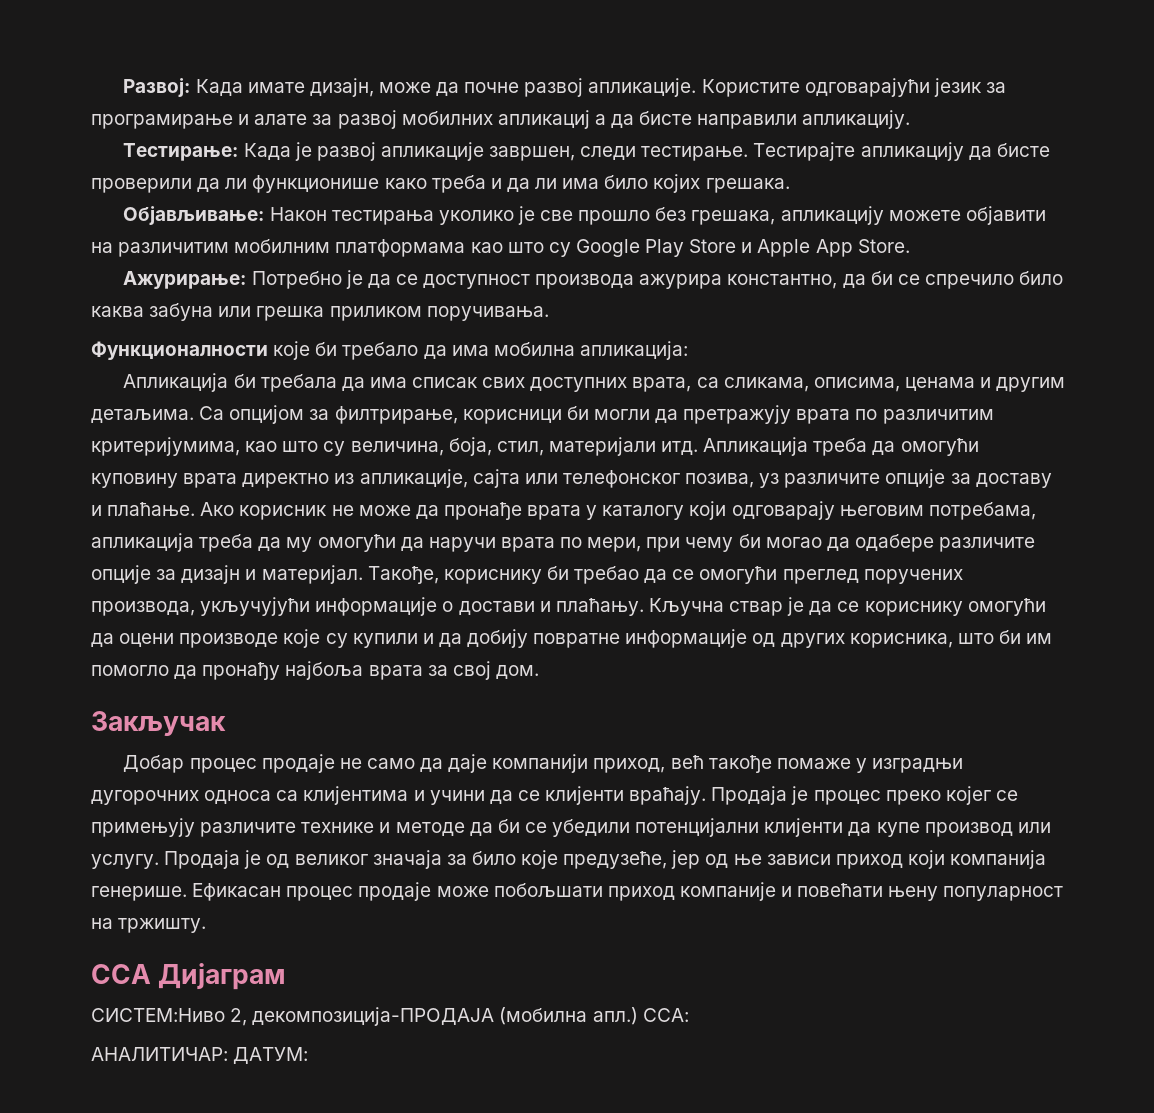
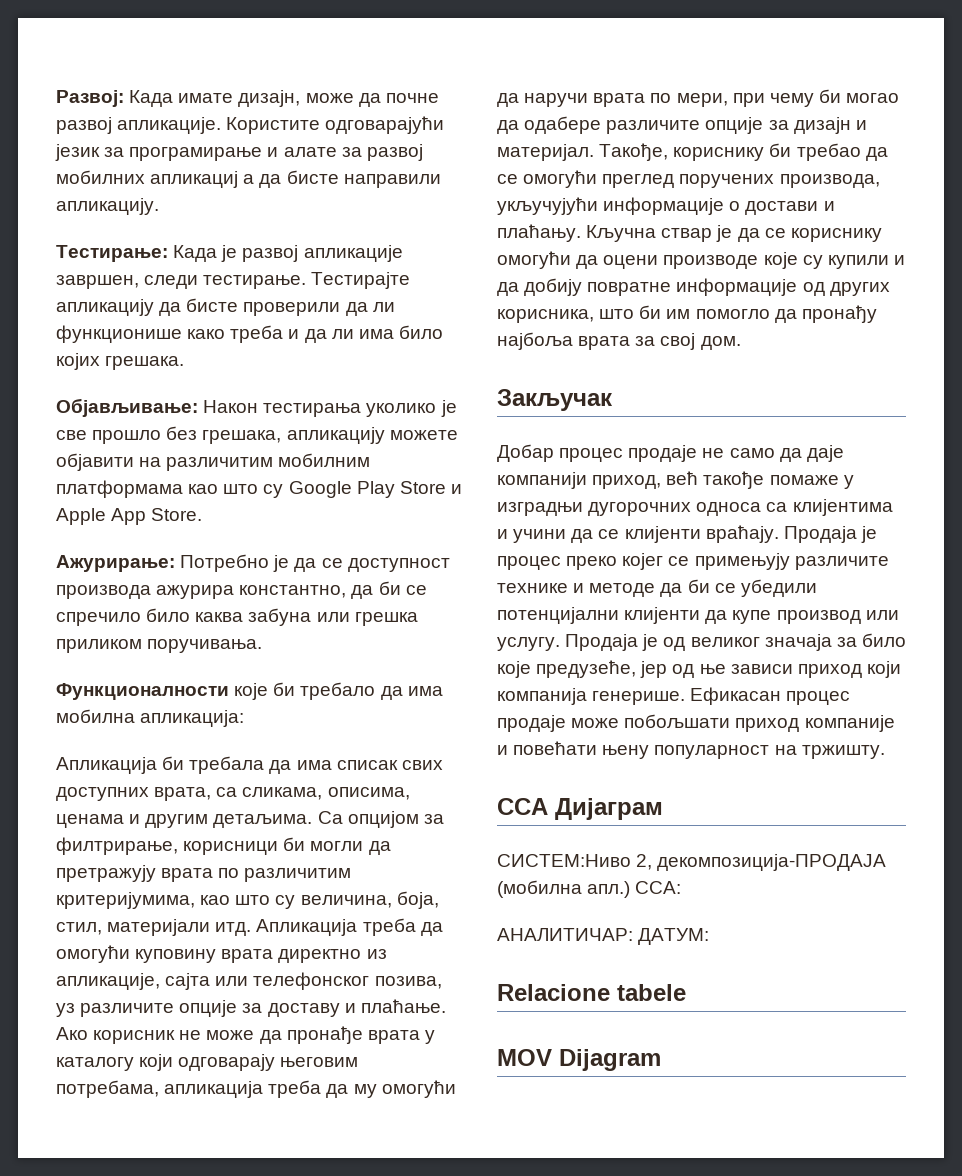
(309, 1055) none -> [497,984,686,1001] [497,1049,661,1071] // Relacione tabele // MOV Dijagram

